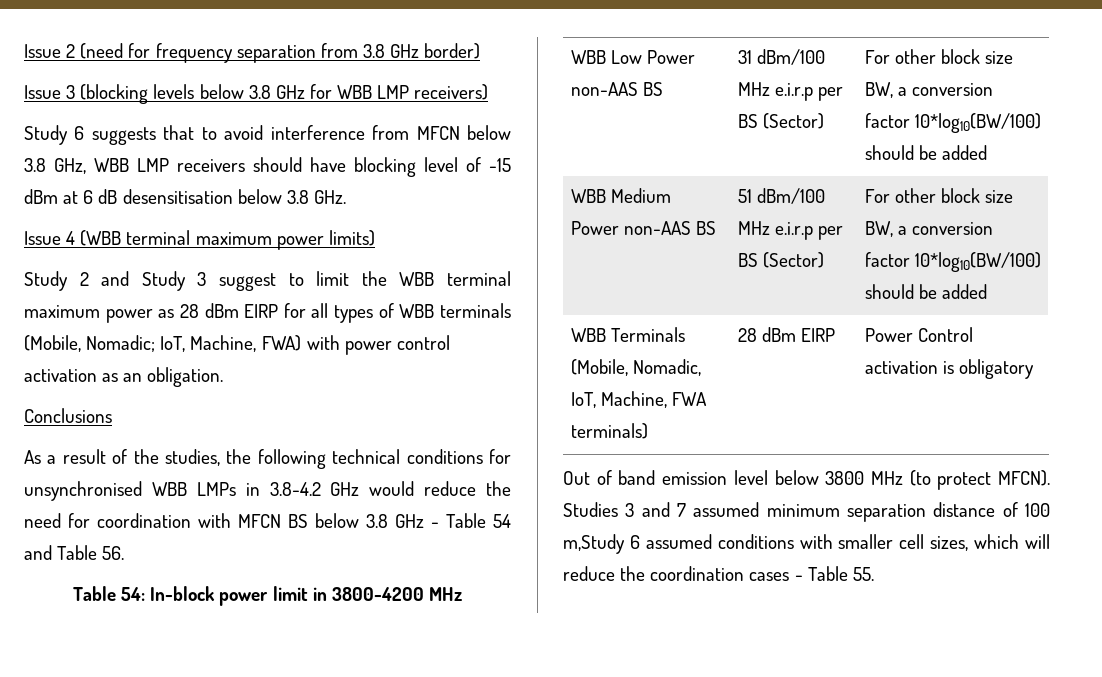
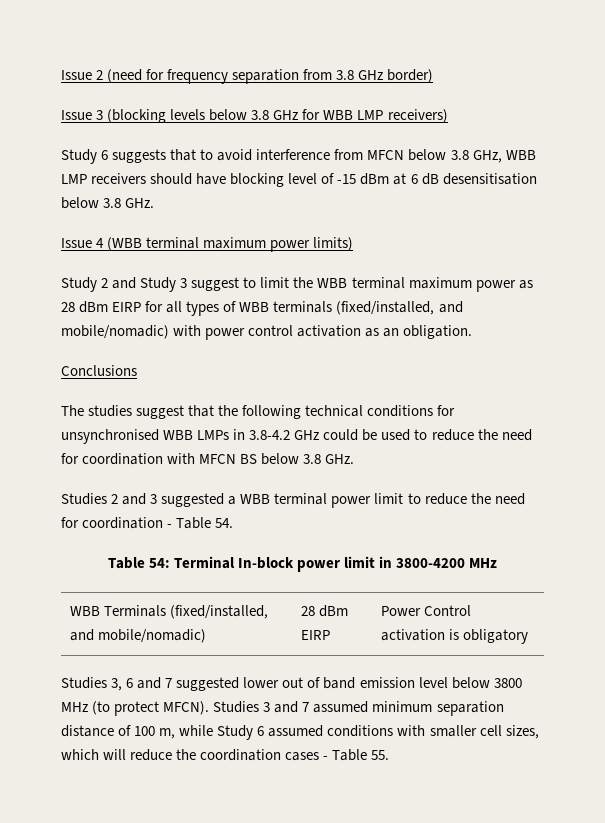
[24,335,302,352] (Mobile, Nomadic; IoT, Machine, FWA) -> [336,301,463,315] [61,325,169,339] (fixed/installed, and mobile/nomadic)
[24,449,221,466] As a result of the studies, -> [61,405,215,419] The studies suggest that
[369,481,415,496] would -> [323,429,428,441] could be used to
[395,513,511,528] [24,545,125,560] GHz - Table 54 and Table 56. -> [325,454,355,464] [61,493,525,508] [61,517,234,529] GHz. // Studies 2 and 3 suggested a WBB terminal power limit to reduce the need for coordination - Table 54.
(146, 594) none -> [173,556,235,569] Terminal
[610,50,695,64] [570,82,663,96] [737,49,825,65] [737,82,843,101] [737,113,824,129] [864,49,1014,64] [864,82,993,98] [864,113,1041,133] [864,145,987,160] [570,188,671,203] [570,221,716,235] [737,188,825,204] [737,221,843,240] [737,252,824,268] [864,188,1014,203] [864,221,993,237] [864,252,1041,272] [864,284,987,299] [570,327,685,342] [570,359,701,376] [570,391,707,408] [570,423,648,439] Low Power non-AAS BS | 31 dBm/100 MHz e.i.r.p per BS (Sector) | For other block size BW, a conversion factor 10*log10(BW/100) should be added // WBB Medium Power non-AAS BS | 51 dBm/100 MHz e.i.r.p per BS (Sector) | For other block size BW, a conversion factor 10*log10(BW/100) should be added // WBB Terminals (Mobile, Nomadic, IoT, Machine, FWA terminals) -> [104,605,269,619] [70,629,207,643] Terminals (fixed/installed, and mobile/nomadic)
[563,471,590,485] Out -> [61,677,304,691] Studies 3, 6 and 7 suggested lower out
[563,534,625,554] m,Study -> [159,725,254,740] m, while Study

